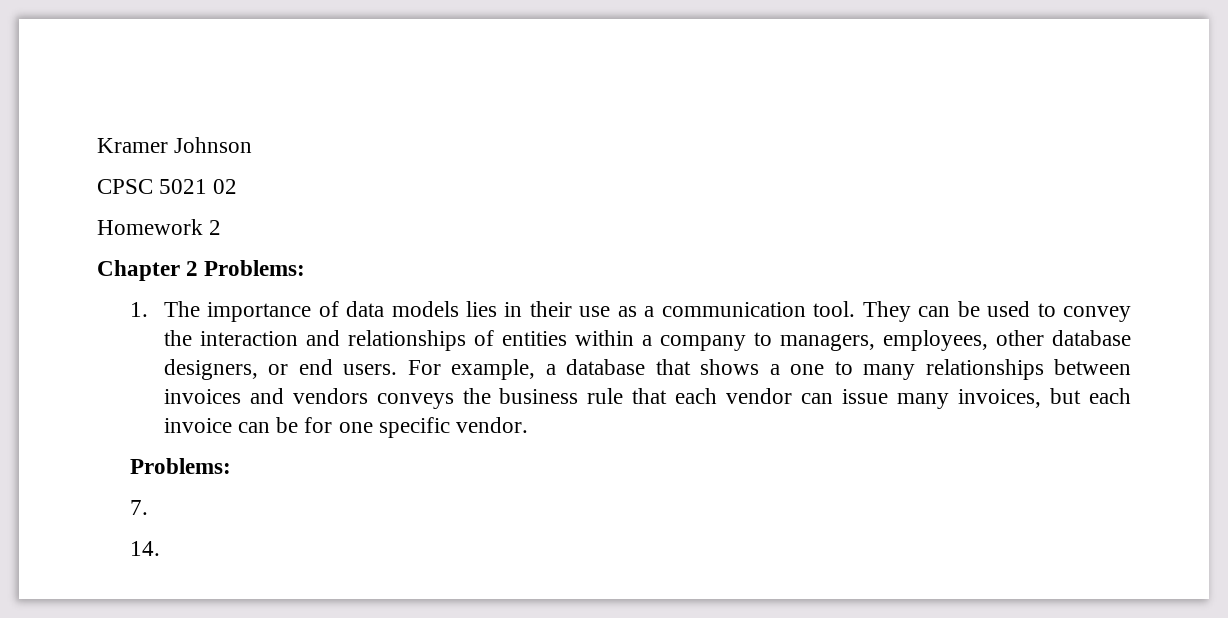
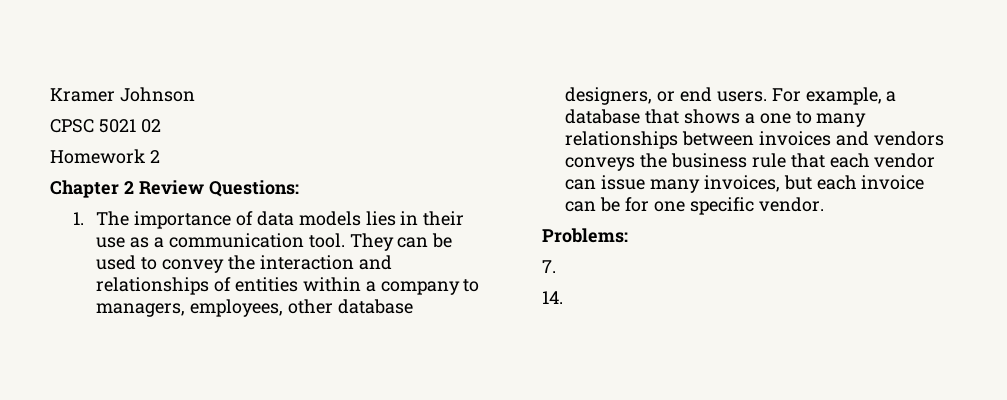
[204,260,306,276] Problems: -> [138,180,299,197] Review Questions:

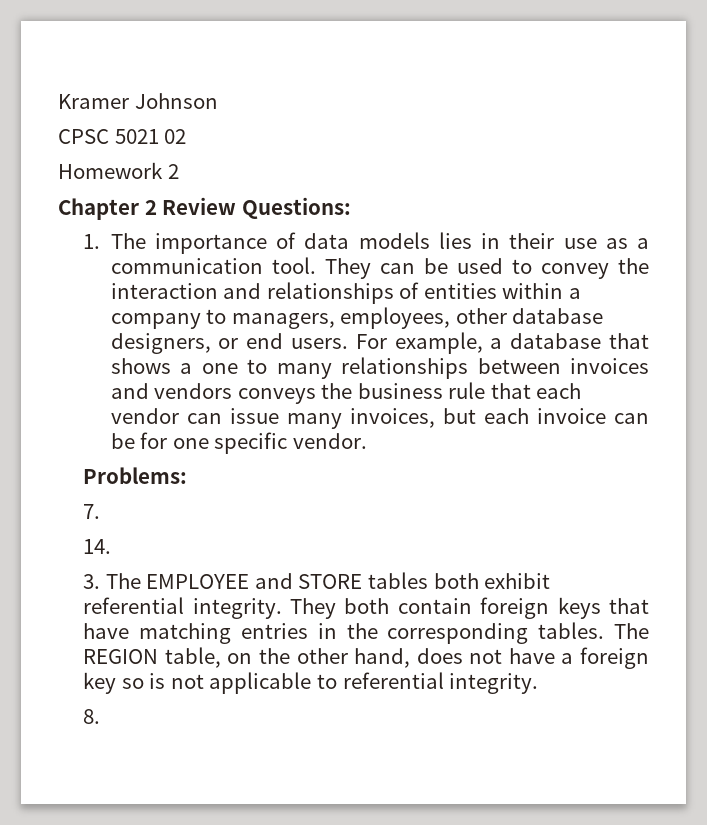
(564, 297) none -> [83,572,551,589] [83,597,649,619] [83,622,649,644] [83,647,649,669] [83,672,539,694] [83,709,101,724] // 3. The EMPLOYEE and STORE tables both exhibit referential integrity. They both contain foreign keys that have matching entries in the corresponding tables. The REGION table, on the other hand, does not have a foreign key so is not applicable to referential integrity. // 8.

